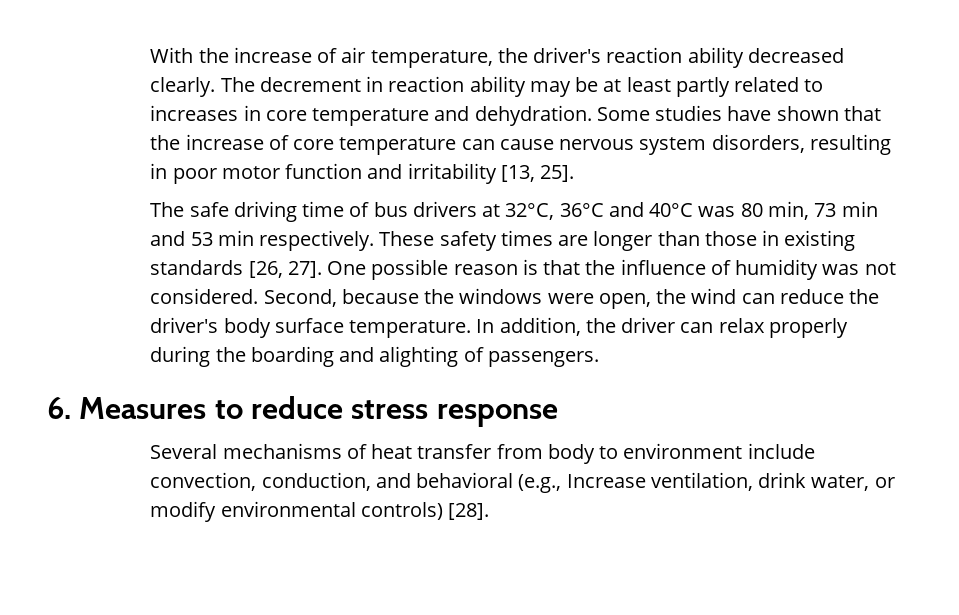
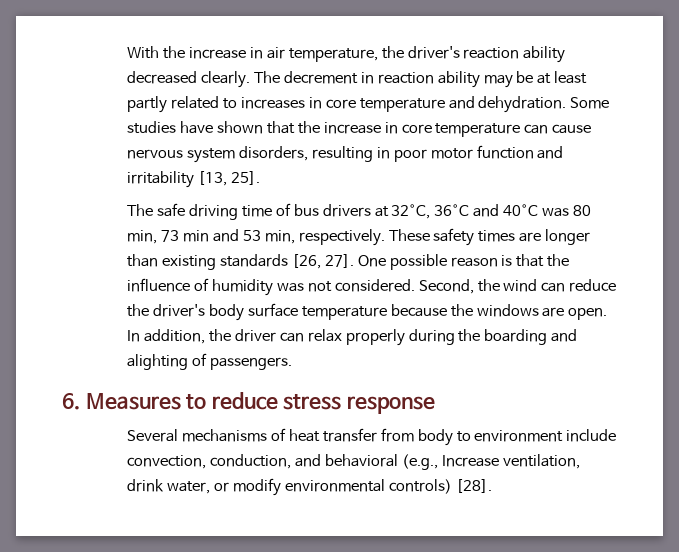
[317,48,338,63] of -> [249,47,263,59] in
[268,135,289,150] of -> [384,122,398,134] in
[217,230,254,246] min -> [264,230,295,244] min,
[704,230,780,246] those in -> (159, 260) none
[341,288,651,309] because the windows were open, -> (474, 286) none
[349,320,472,338] temperature. -> [301,304,608,320] temperature because the windows are open.

